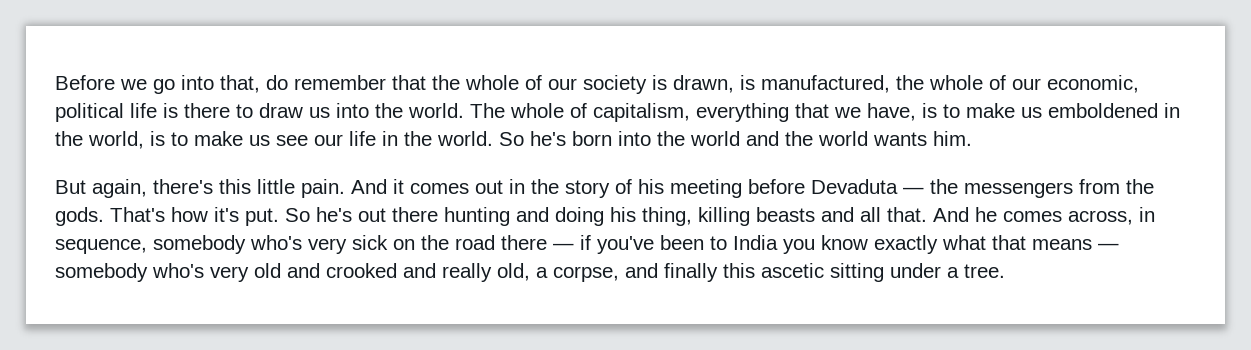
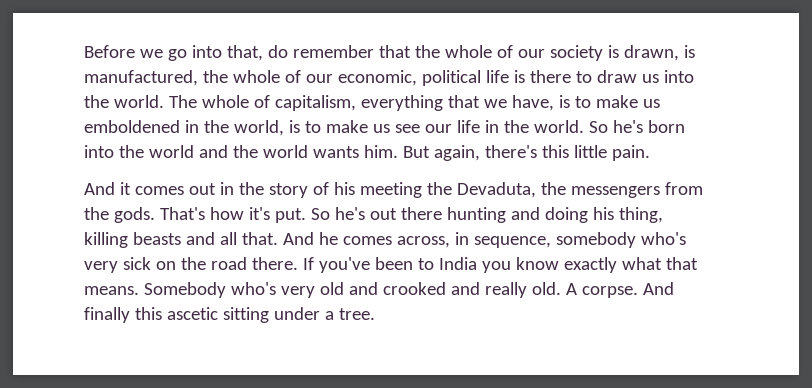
(972, 138) // -> (398, 151) none
(345, 188) none -> (650, 153) //
[748,179,924,194] before Devaduta — -> [426,182,536,198] the Devaduta,
[501,235,591,250] there — if -> [251,257,314,270] there. If
[1032,239,1119,250] [55,263,148,282] means — somebody -> [84,282,226,298] means. Somebody
[497,263,658,282] old, a corpse, and -> [531,282,674,298] old. A corpse. And

